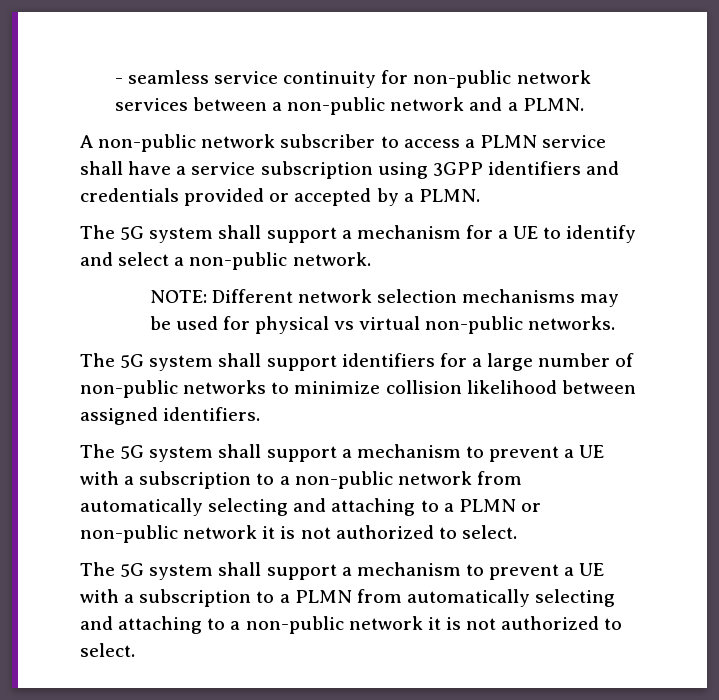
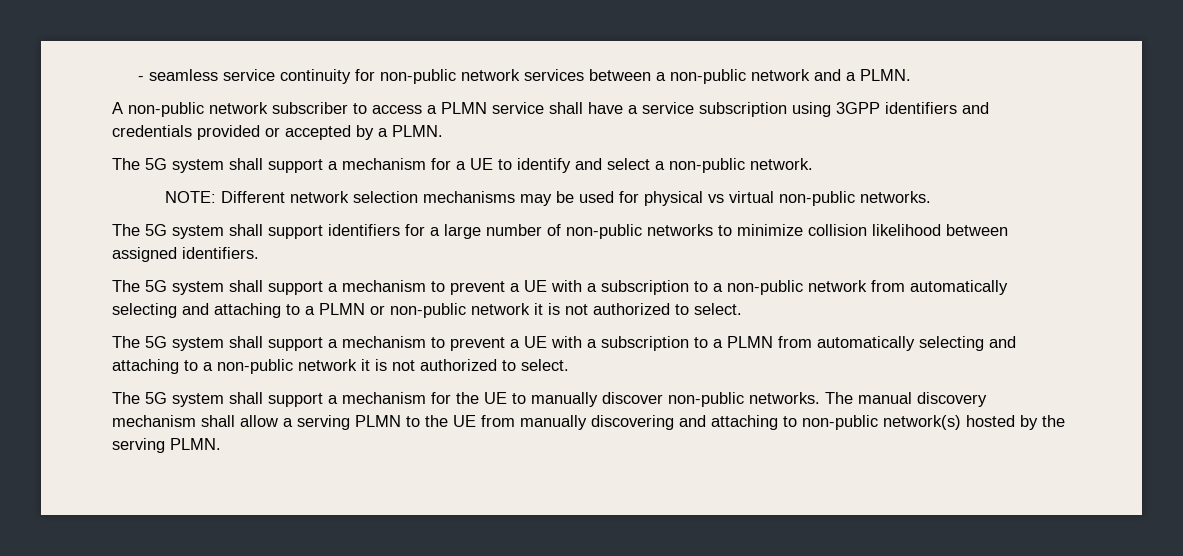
(135, 650) none -> [112,392,987,407] [112,415,1065,430] [112,438,221,453] // The 5G system shall support a mechanism for the UE to manually discover non-public networks. The manual discovery mechanism shall allow a serving PLMN to the UE from manually discovering and attaching to non-public network(s) hosted by the serving PLMN.

